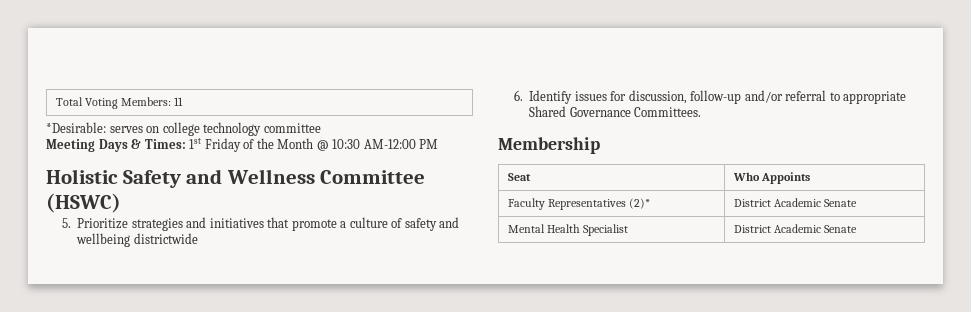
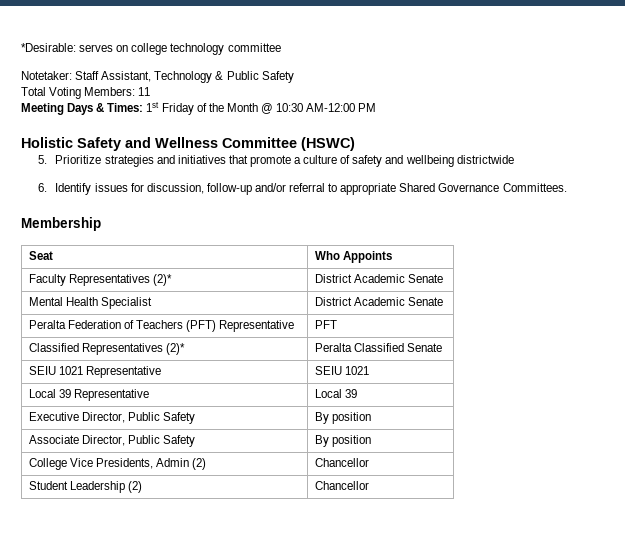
[55,97,184,109] Total Voting Members: 11 // -> (21, 47) none
(321, 128) none -> [21,71,294,83] [21,87,151,99] // Notetaker: Staff Assistant, Technology & Public Safety // Total Voting Members: 11
(858, 229) none -> [28,320,295,332] [314,320,337,329] [28,343,185,355] [314,343,442,352] [28,366,161,378] [314,366,369,375] [28,389,149,401] [314,389,357,398] [28,412,195,424] [314,412,371,424] [28,435,195,447] [314,435,371,447] [28,458,207,470] [314,458,369,467] [28,481,142,493] [314,481,369,490] // Peralta Federation of Teachers (PFT) Representative | PFT // Classified Representatives (2)* | Peralta Classified Senate // SEIU 1021 Representative | SEIU 1021 // Local 39 Representative | Local 39 // Executive Director, Public Safety | By position // Associate Director, Public Safety | By position // College Vice Presidents, Admin (2) | Chancellor // Student Leadership (2) | Chancellor

